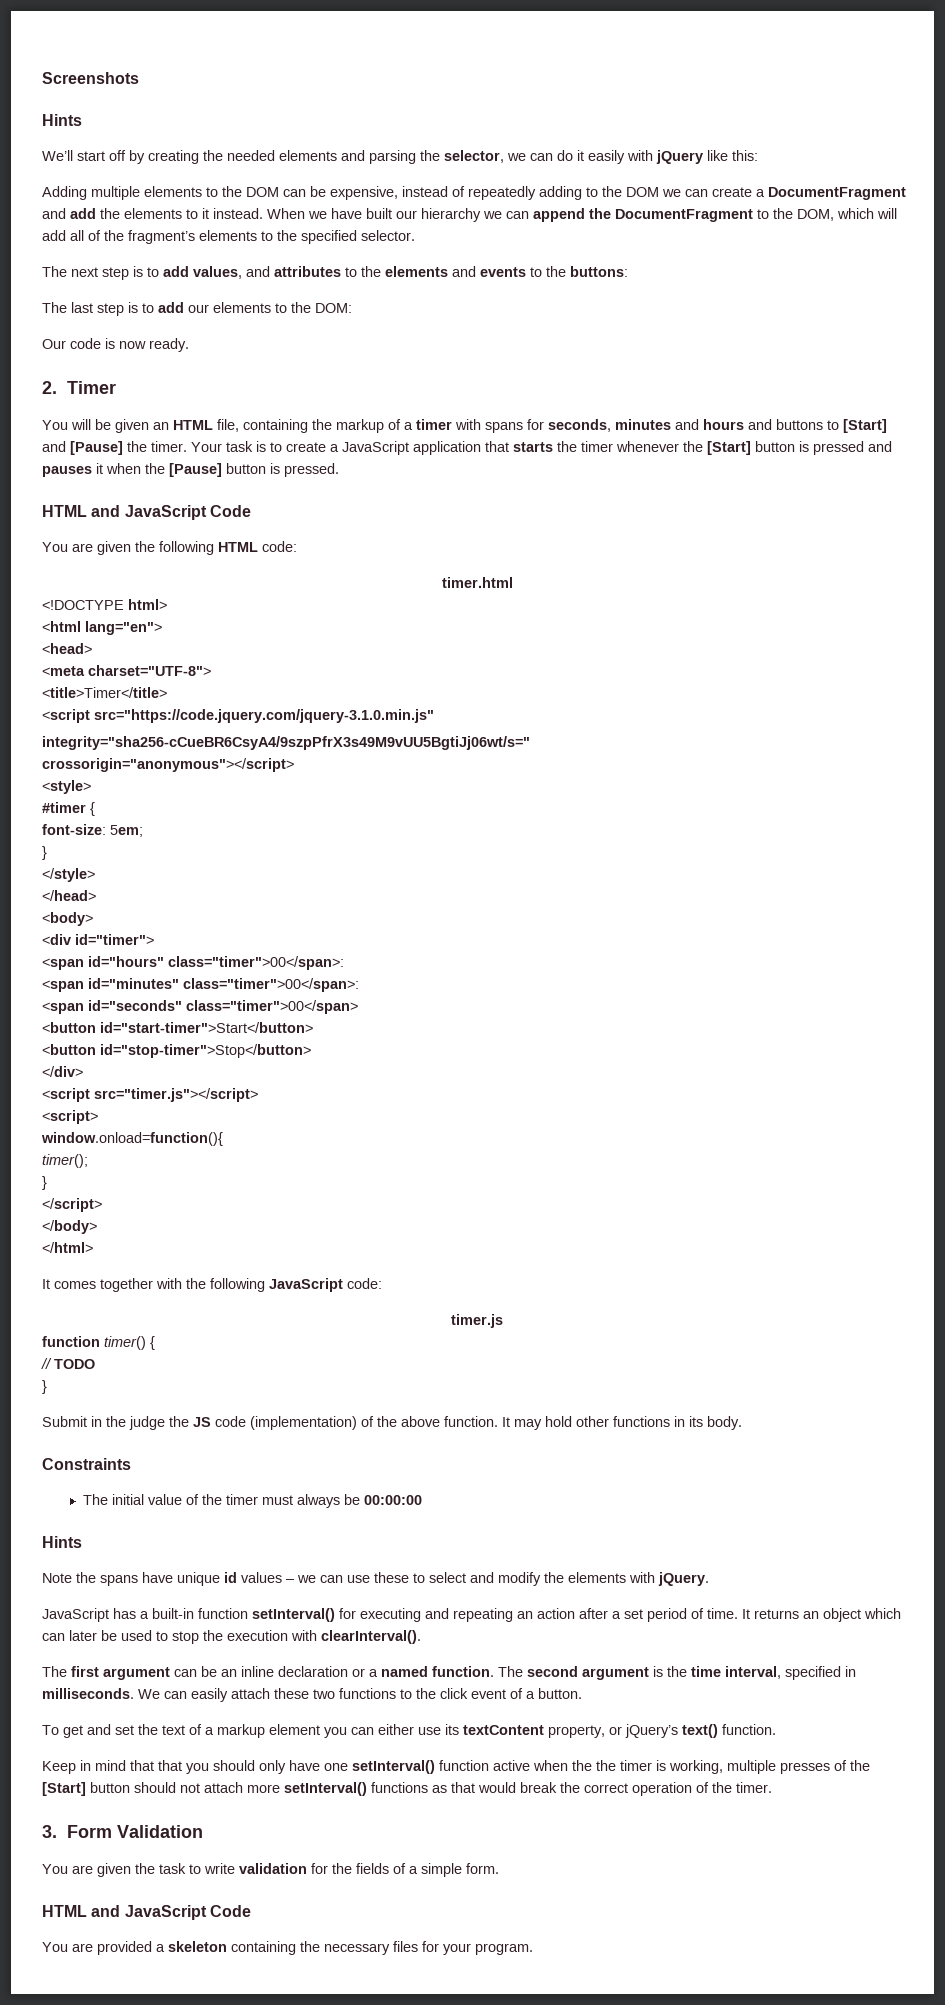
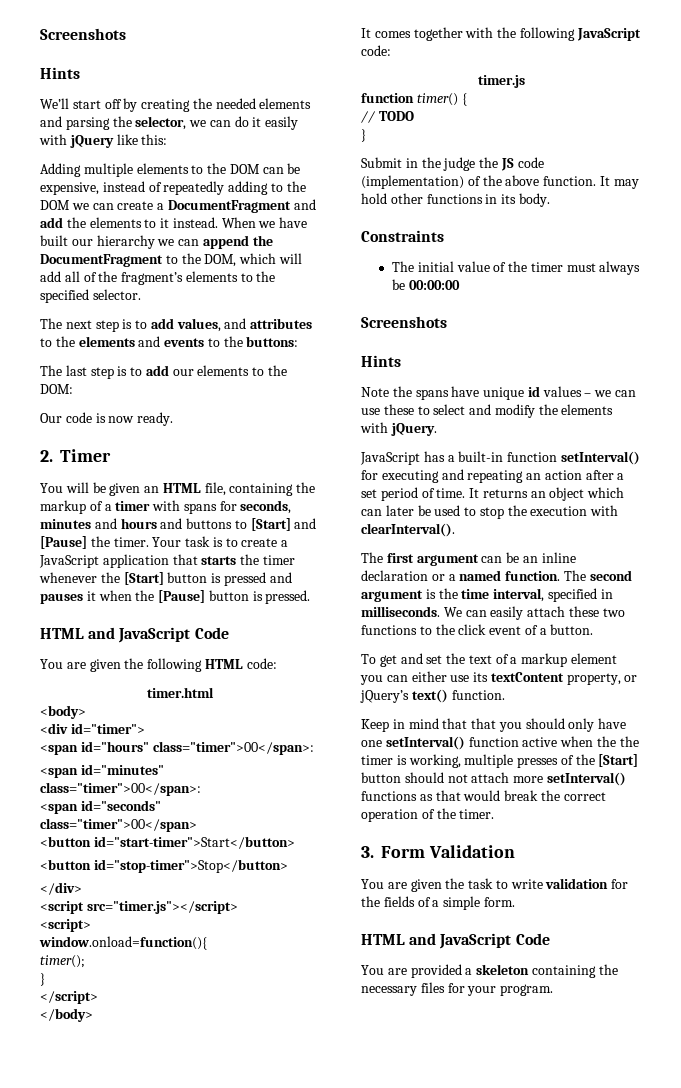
[42,599,167,610] [42,621,162,635] [42,643,92,654] [42,665,211,676] [42,687,167,698] [42,709,434,723] [42,736,530,750] [42,758,294,772] [42,780,91,794] [42,802,95,816] [42,824,143,837] [42,846,47,860] [42,868,95,882] [42,890,96,901] // <!DOCTYPE html> // <html lang="en"> // <head> // <meta charset="UTF-8"> // <title>Timer</title> // <script src="https://code.jquery.com/jquery-3.1.0.min.js" // integrity="sha256-cCueBR6CsyA4/9szpPfrX3s49M9vUU5BgtiJj06wt/s=" // crossorigin="anonymous"></script> // <style> // #timer { // font-size: 5em; // } // </style> // </head> -> (214, 692) none
[42,1242,93,1253] // </html> -> (93, 1015) none
(423, 1500) none -> [361,316,447,328] // Screenshots

